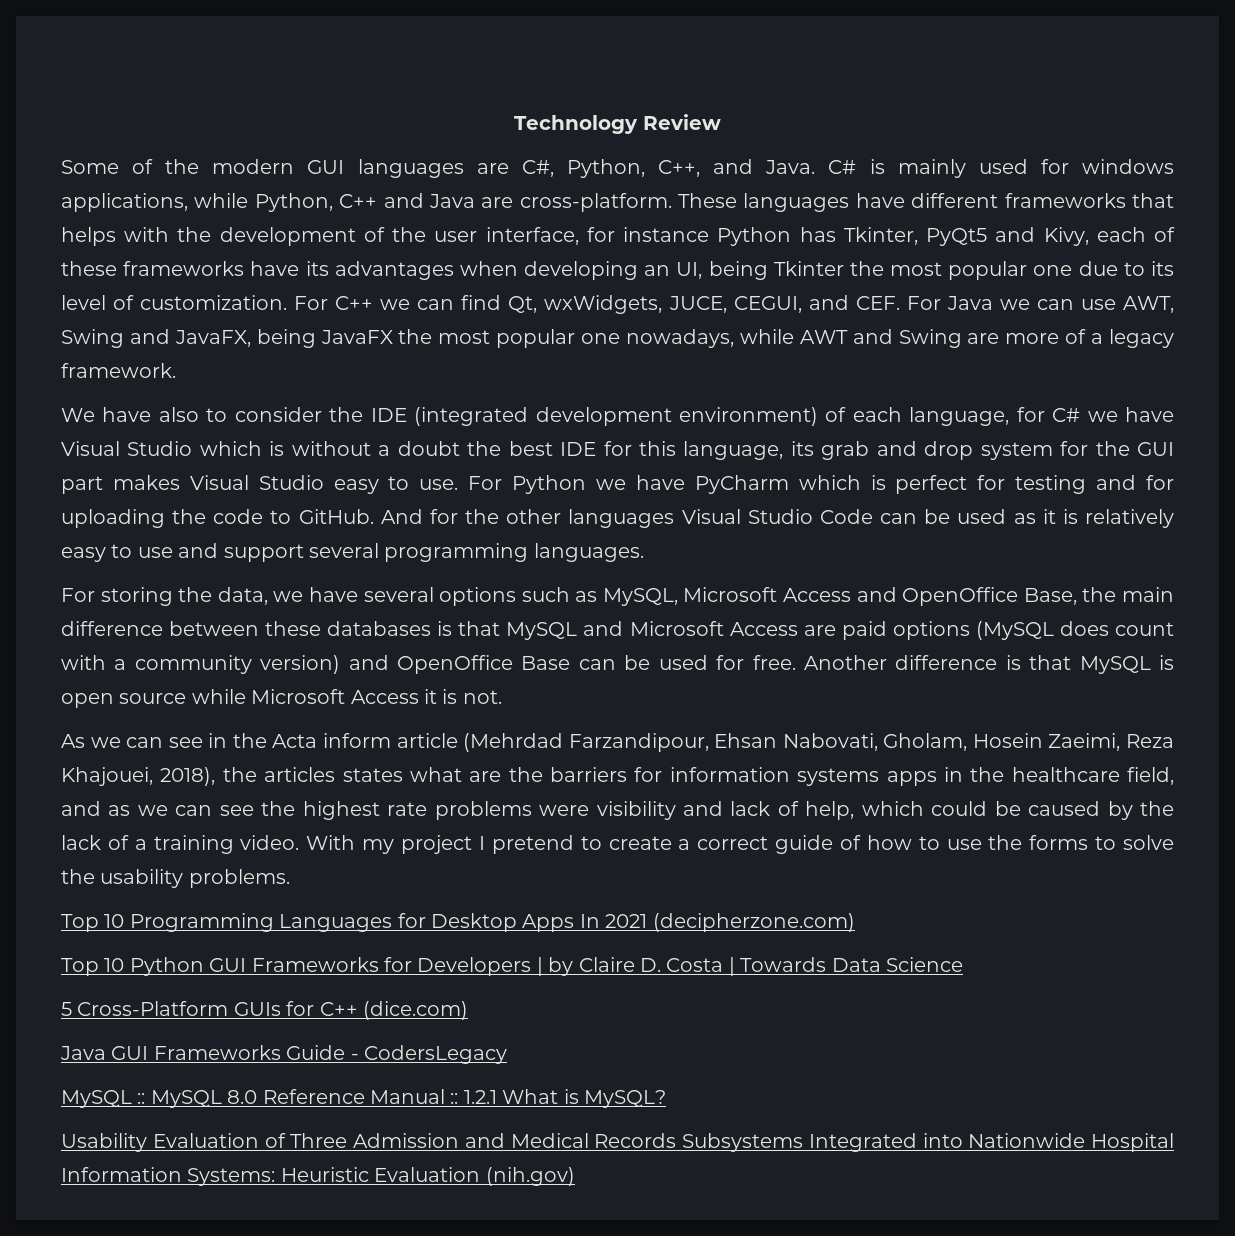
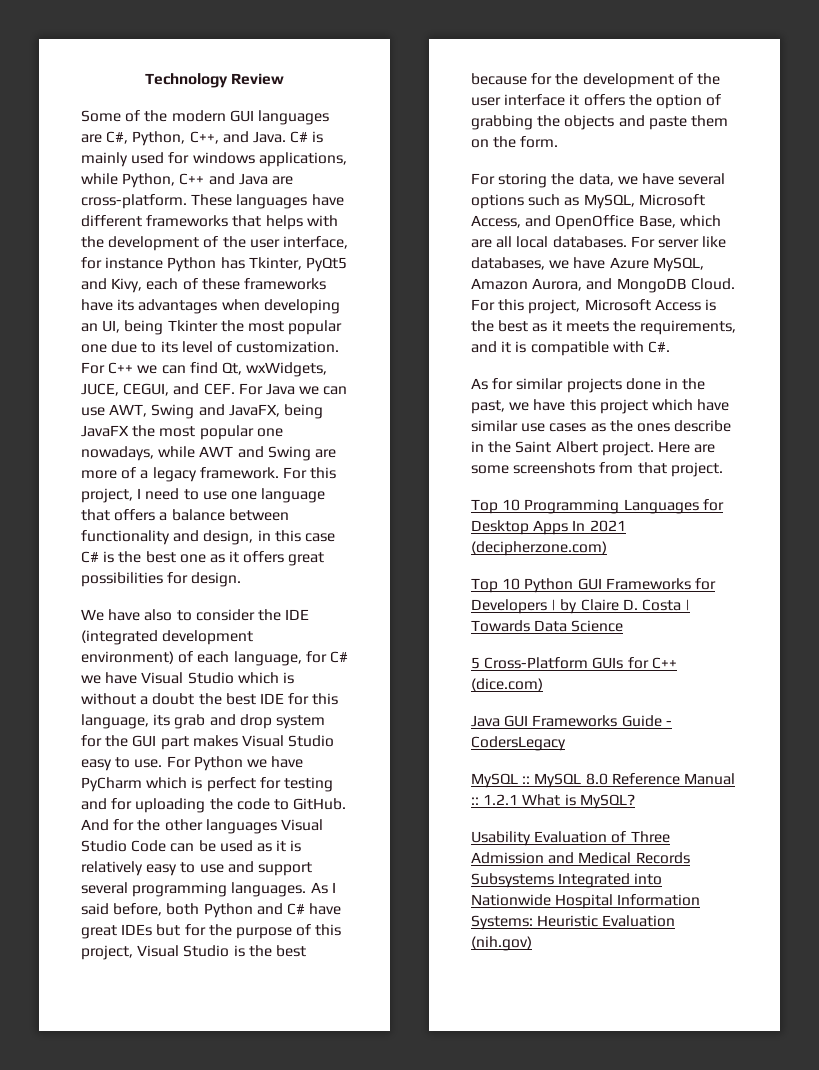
(176, 370) none -> [282,467,337,479] [81,488,326,503] [81,509,289,521] [81,530,335,545] [81,551,325,566] [81,572,242,587] For this project, I need to use one language that offers a balance between functionality and design, in this case C# is the best one as it offers great possibilities for design.
(644, 552) none -> [310,882,336,894] [81,903,342,918] [81,924,342,939] [81,945,306,960] [471,73,720,88] [471,94,722,109] [471,115,728,130] [471,136,559,148] As I said before, both Python and C# have great IDEs but for the purpose of this project, Visual Studio is the best because for the development of the user interface it offers the option of grabbing the objects and paste them on the form.
[783,588,852,602] Access -> [471,215,521,228] Access,
[1082,587,1174,602] [61,621,1175,640] [61,655,1174,674] [61,689,502,708] [61,733,1174,752] [61,767,1174,786] [61,801,1175,820] [61,835,1174,854] [61,869,290,888] the main difference between these databases is that MySQL and Microsoft Access are paid options (MySQL does count with a community version) and OpenOffice Base can be used for free. Another difference is that MySQL is open source while Microsoft Access it is not. // As we can see in the Acta inform article (Mehrdad Farzandipour, Ehsan Nabovati, Gholam, Hosein Zaeimi, Reza Khajouei, 2018), the articles states what are the barriers for information systems apps in the healthcare field, and as we can see the highest rate problems were visibility and lack of help, which could be caused by the lack of a training video. With my project I pretend to create a correct guide of how to use the forms to solve the usability problems. -> [679,215,721,227] [471,236,727,248] [471,257,704,272] [471,278,735,293] [471,299,716,314] [471,320,737,335] [471,341,670,356] [471,378,706,393] [471,399,730,414] [471,420,732,432] [471,441,716,456] [471,462,723,477] which are all local databases. For server like databases, we have Azure MySQL, Amazon Aurora, and MongoDB Cloud. For this project, Microsoft Access is the best as it meets the requirements, and it is compatible with C#. // As for similar projects done in the past, we have this project which have similar use cases as the ones describe in the Saint Albert project. Here are some screenshots from that project.

